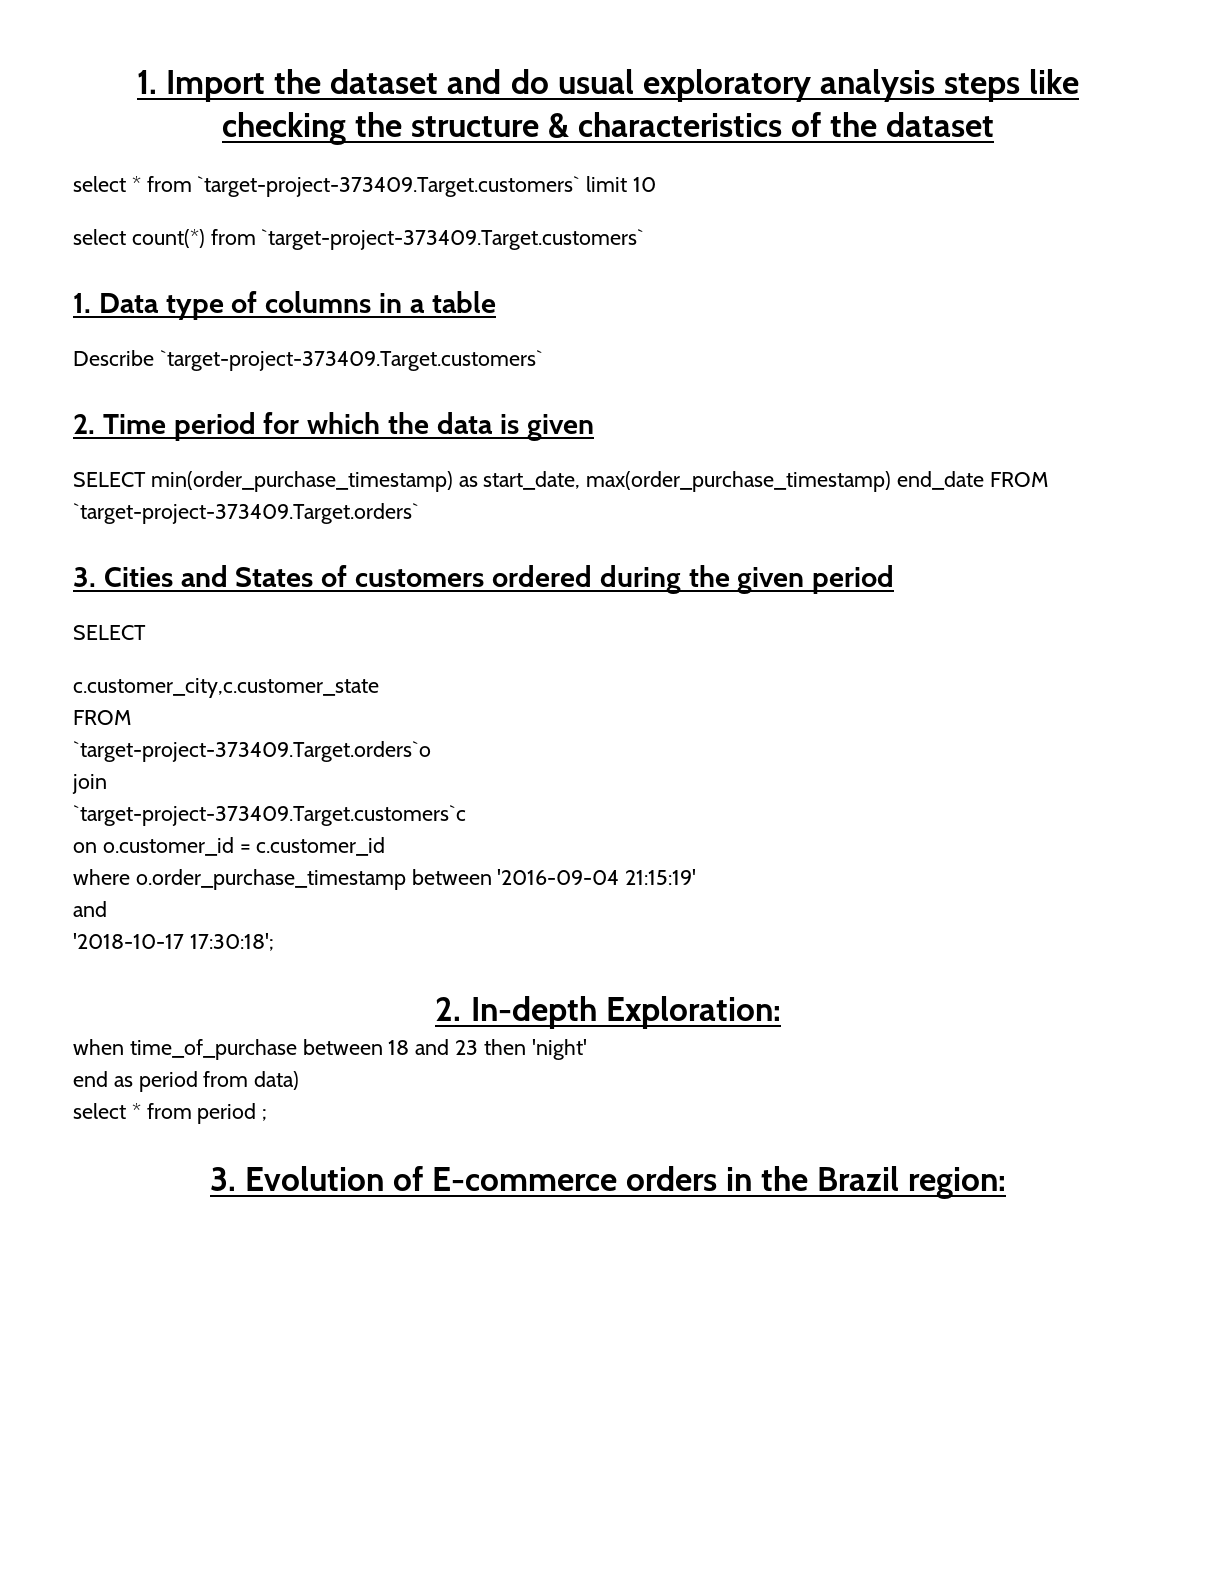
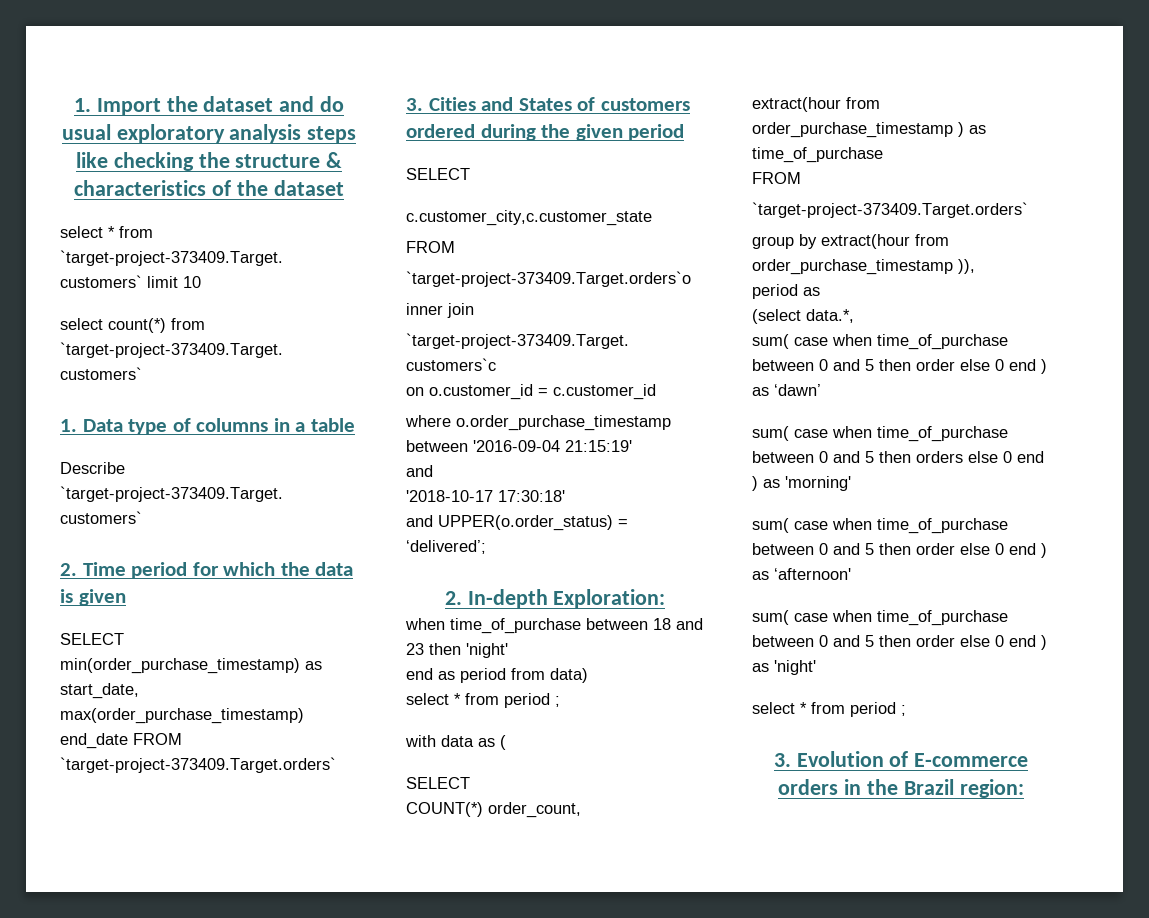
(431, 751) none -> [406,303,443,315] inner
[189,933,274,951] 17:30:18'; -> [498,490,565,502] [406,515,628,531] [406,540,486,554] 17:30:18' // and UPPER(o.order_status) = ‘delivered’;
(268, 1115) none -> [405,735,506,750] [406,777,470,789] [406,802,581,818] [752,97,880,112] [752,122,986,138] [752,147,883,163] [752,172,801,184] [752,202,1028,218] [752,234,949,249] [752,259,975,275] [752,284,820,299] [752,309,854,324] [752,334,1008,350] [752,359,1047,374] [752,384,821,396] [752,426,1008,442] [752,451,1044,463] [752,476,851,491] [752,518,1008,534] [752,543,1047,558] [752,568,851,580] [752,610,1008,626] [752,635,1047,650] [752,660,816,675] [752,702,906,717] // with data as ( // SELECT // COUNT(*) order_count, // extract(hour from order_purchase_timestamp ) as time_of_purchase // FROM // `target-project-373409.Target.orders` // group by extract(hour from order_purchase_timestamp )), // period as // (select data.*, // sum( case when time_of_purchase between 0 and 5 then order else 0 end ) as ‘dawn’ // sum( case when time_of_purchase between 0 and 5 then orders else 0 end ) as 'morning' // sum( case when time_of_purchase between 0 and 5 then order else 0 end ) as ‘afternoon' // sum( case when time_of_purchase between 0 and 5 then order else 0 end ) as 'night' // select * from period ;

